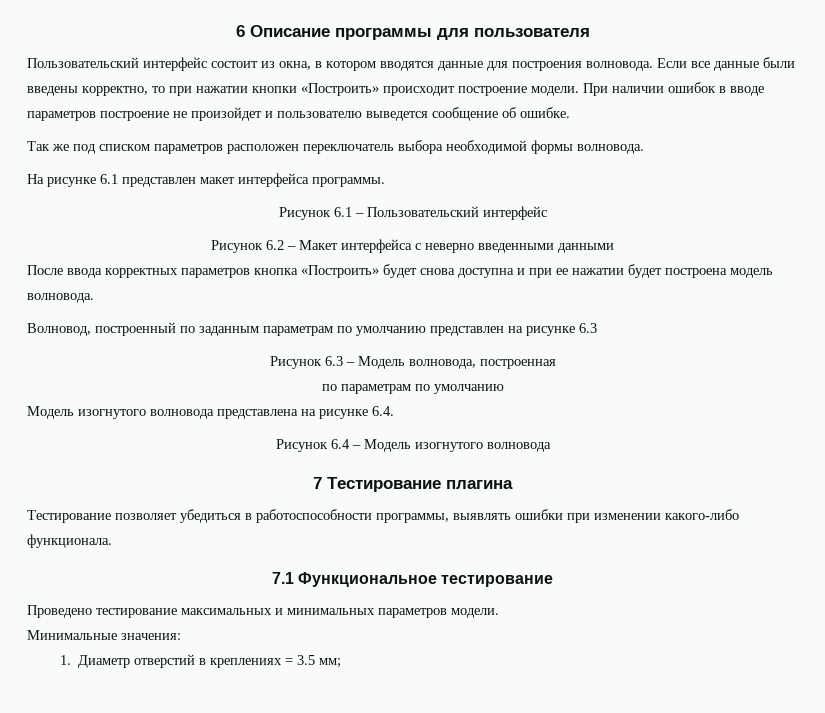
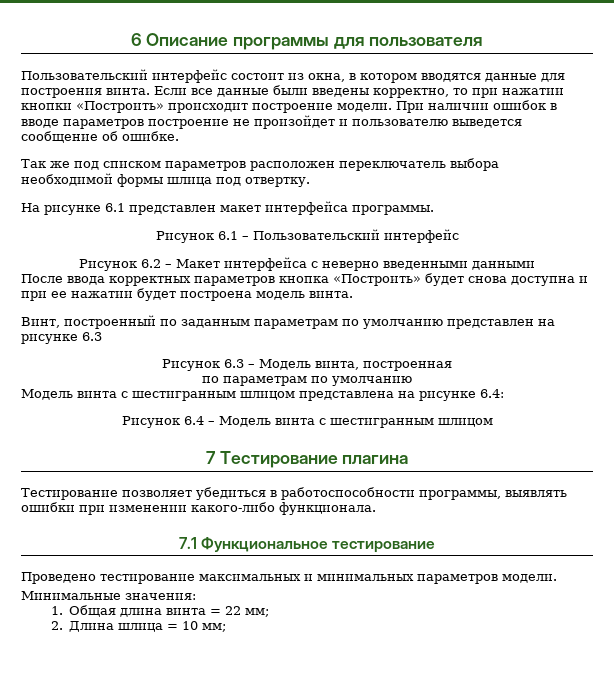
[586,61,653,71] волновода. -> [106,88,150,95] винта.
[577,144,644,154] волновода. -> [167,177,310,187] шлица под отвертку.
[27,293,94,303] [27,323,91,336] волновода. // Волновод, -> [309,291,353,298] [21,317,60,328] винта. // Винт,
[408,359,476,369] волновода, -> [315,361,359,370] винта,
[78,409,214,419] изогнутого волновода -> [77,391,295,401] винта с шестигранным шлицом
[372,406,394,416] 6.4. -> [480,389,504,398] 6.4:
[414,442,551,452] изогнутого волновода -> [274,418,493,428] винта с шестигранным шлицом
[78,654,316,668] Диаметр отверстий в креплениях = 3.5 -> [69,605,270,617] [50,621,199,632] Общая длина винта = 22 мм; // 2. Длина шлица = 10

